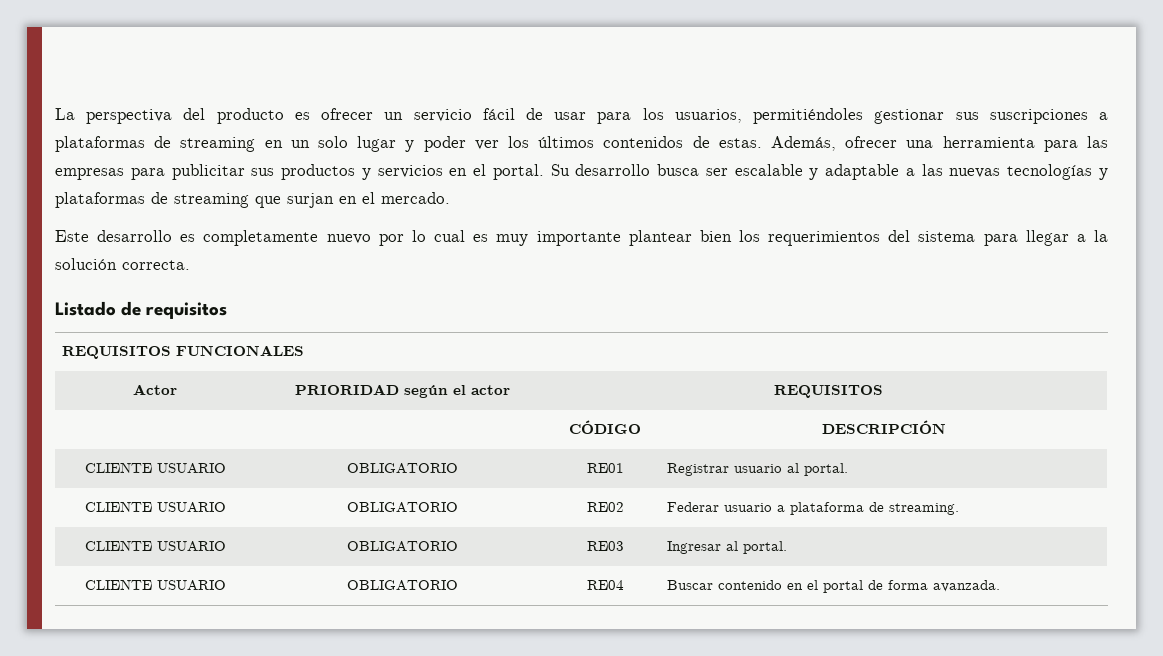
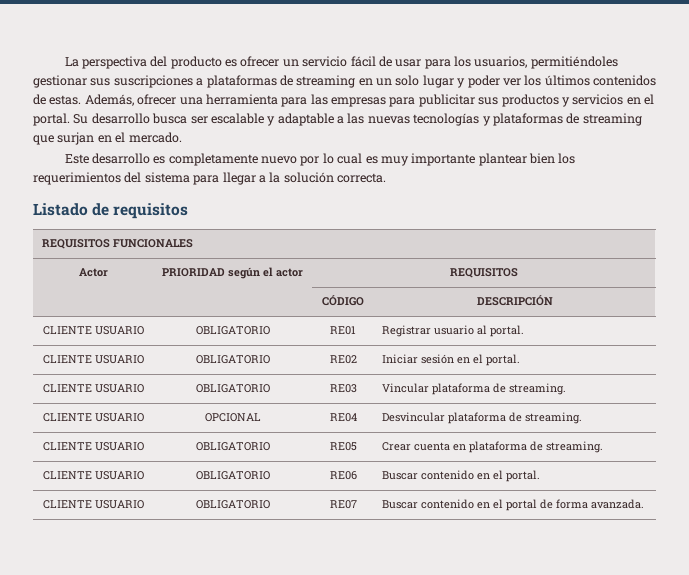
[667,502,960,515] [84,540,226,552] [346,541,458,552] [586,541,624,551] [667,541,788,554] [84,579,226,591] [346,580,458,591] [586,580,624,590] Federar usuario a plataforma de streaming. // CLIENTE USUARIO | OBLIGATORIO | RE03 | Ingresar al portal. // CLIENTE USUARIO | OBLIGATORIO | RE04 -> [382,354,521,366] [42,384,144,393] [195,384,270,393] [329,384,357,393] [382,383,567,395] [42,413,144,422] [204,413,261,422] [329,413,357,422] [382,412,583,424] [42,442,144,451] [195,442,270,451] [329,442,357,451] [382,441,604,453] [42,471,144,480] [195,471,270,480] [329,471,357,480] [382,470,541,482] [42,500,144,509] [195,500,270,509] [329,500,357,509] Iniciar sesión en el portal. // CLIENTE USUARIO | OBLIGATORIO | RE03 | Vincular plataforma de streaming. // CLIENTE USUARIO | OPCIONAL | RE04 | Desvincular plataforma de streaming. // CLIENTE USUARIO | OBLIGATORIO | RE05 | Crear cuenta en plataforma de streaming. // CLIENTE USUARIO | OBLIGATORIO | RE06 | Buscar contenido en el portal. // CLIENTE USUARIO | OBLIGATORIO | RE07

